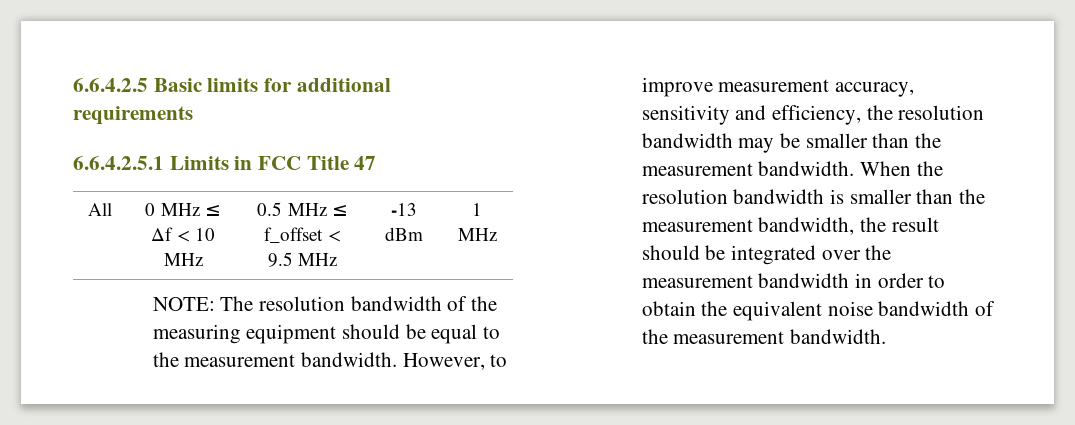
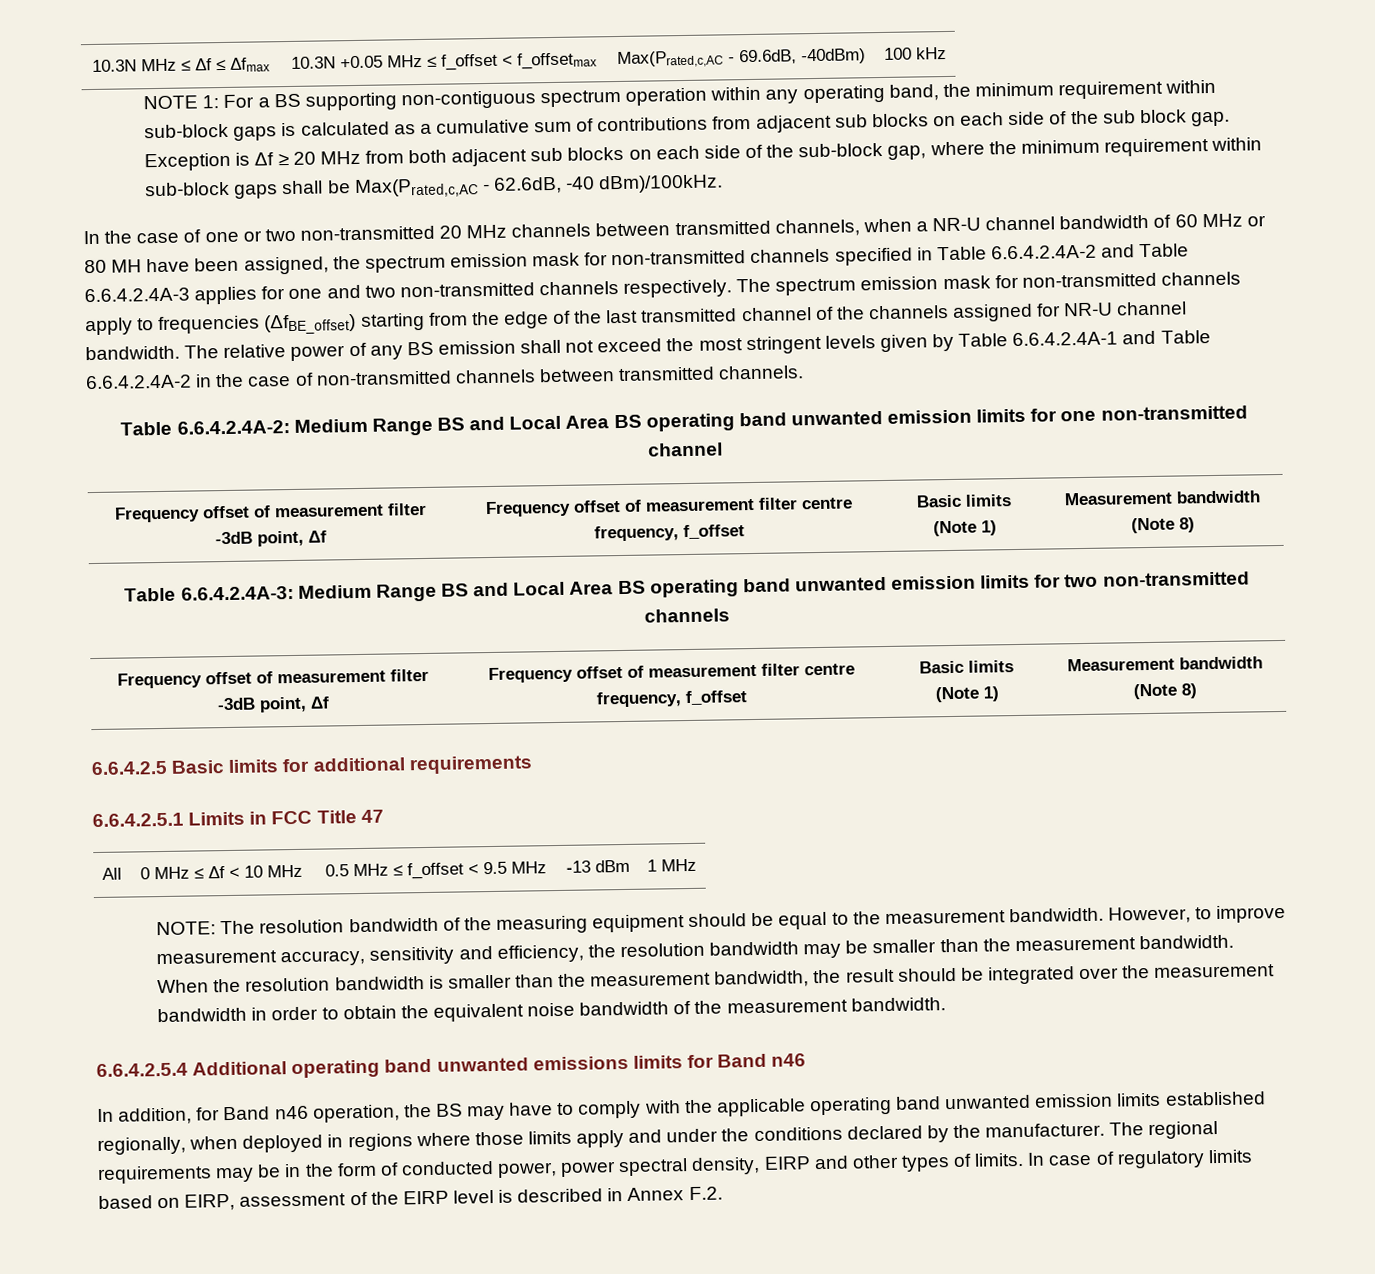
(73, 85) none -> [92,57,270,72] [290,52,597,71] [616,48,866,69] [883,47,947,60] [143,79,1217,111] [144,109,1230,141] [144,137,1263,172] [145,174,724,199] [83,213,1266,245] [84,243,1190,275] [84,271,1241,305] [85,301,1188,336] [85,330,1211,361] [85,365,805,390] [120,405,1248,436] [647,442,723,457] [113,502,427,523] [214,530,327,547] [485,497,853,518] [594,524,745,542] [916,494,1012,508] [932,520,997,537] [1063,490,1261,506] [1130,517,1195,534] [124,571,1250,602] [644,608,730,623] [116,668,429,689] [216,696,330,713] [488,663,855,684] [596,690,748,708] [919,660,1014,674] [934,686,1000,703] [1066,656,1263,672] [1132,683,1197,700] 10.3N MHz ≤ Δf ≤ Δfmax | 10.3N +0.05 MHz ≤ f_offset < f_offsetmax | Max(Prated,c,AC - 69.6dB, -40dBm) | 100 kHz // NOTE 1: For a BS supporting non-contiguous spectrum operation within any operating band, the minimum requirement within sub-block gaps is calculated as a cumulative sum of contributions from adjacent sub blocks on each side of the sub block gap. Exception is Δf ≥ 20 MHz from both adjacent sub blocks on each side of the sub-block gap, where the minimum requirement within sub-block gaps shall be Max(Prated,c,AC - 62.6dB, -40 dBm)/100kHz. // In the case of one or two non-transmitted 20 MHz channels between transmitted channels, when a NR-U channel bandwidth of 60 MHz or 80 MH have been assigned, the spectrum emission mask for non-transmitted channels specified in Table 6.6.4.2.4A-2 and Table 6.6.4.2.4A-3 applies for one and two non-transmitted channels respectively. The spectrum emission mask for non-transmitted channels apply to frequencies (ΔfBE_offset) starting from the edge of the last transmitted channel of the channels assigned for NR-U channel bandwidth. The relative power of any BS emission shall not exceed the most stringent levels given by Table 6.6.4.2.4A-1 and Table 6.6.4.2.4A-2 in the case of non-transmitted channels between transmitted channels. // Table 6.6.4.2.4A-2: Medium Range BS and Local Area BS operating band unwanted emission limits for one non-transmitted channel // Frequency offset of measurement filter -3dB point, Δf | Frequency offset of measurement filter centre frequency, f_offset | Basic limits (Note 1) | Measurement bandwidth (Note 8) // Table 6.6.4.2.4A-3: Medium Range BS and Local Area BS operating band unwanted emission limits for two non-transmitted channels // Frequency offset of measurement filter -3dB point, Δf | Frequency offset of measurement filter centre frequency, f_offset | Basic limits (Note 1) | Measurement bandwidth (Note 8) //
(887, 336) none -> [96,1053,807,1079] [97,1091,1266,1125] [97,1120,1219,1156] [97,1149,1253,1185] [98,1186,723,1211] // 6.6.4.2.5.4 Additional operating band unwanted emissions limits for Band n46 // In addition, for Band n46 operation, the BS may have to comply with the applicable operating band unwanted emission limits established regionally, when deployed in regions where those limits apply and under the conditions declared by the manufacturer. The regional requirements may be in the form of conducted power, power spectral density, EIRP and other types of limits. In case of regulatory limits based on EIRP, assessment of the EIRP level is described in Annex F.2.

